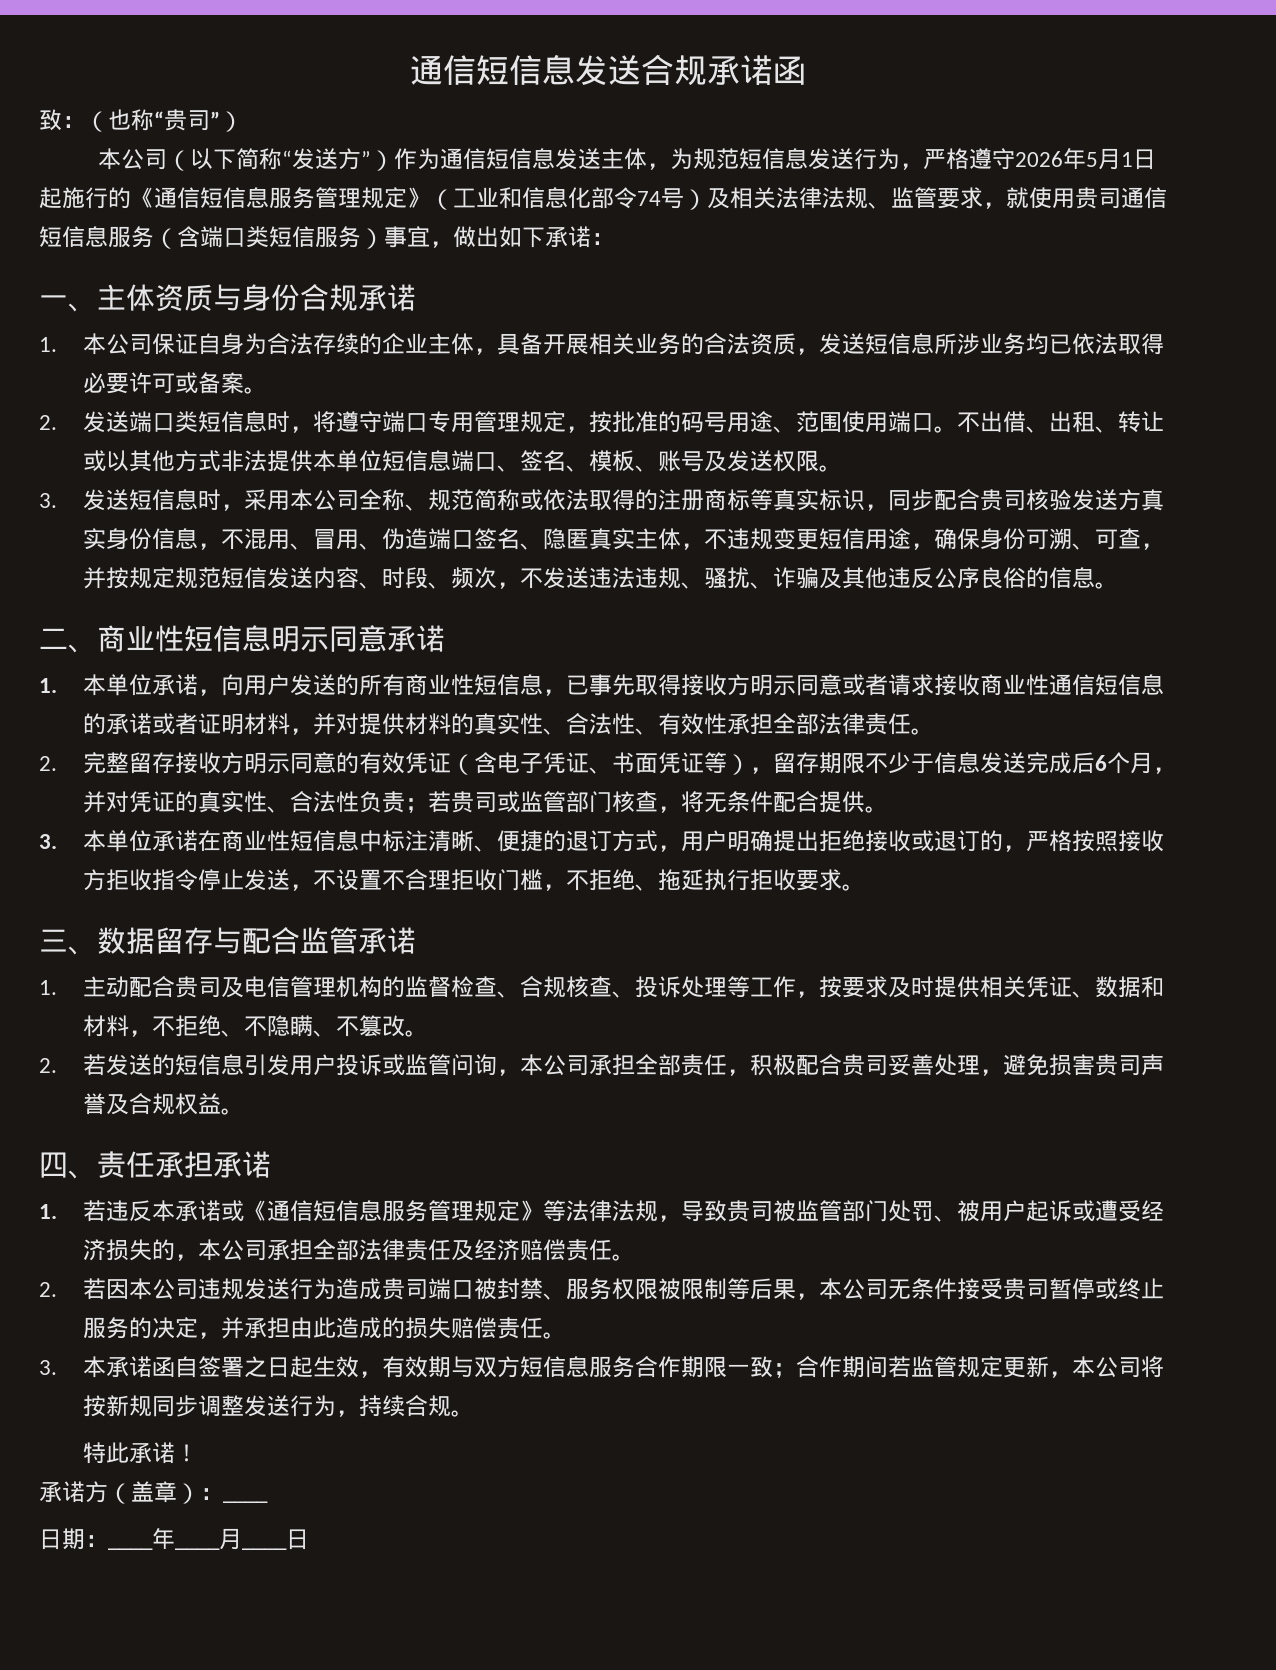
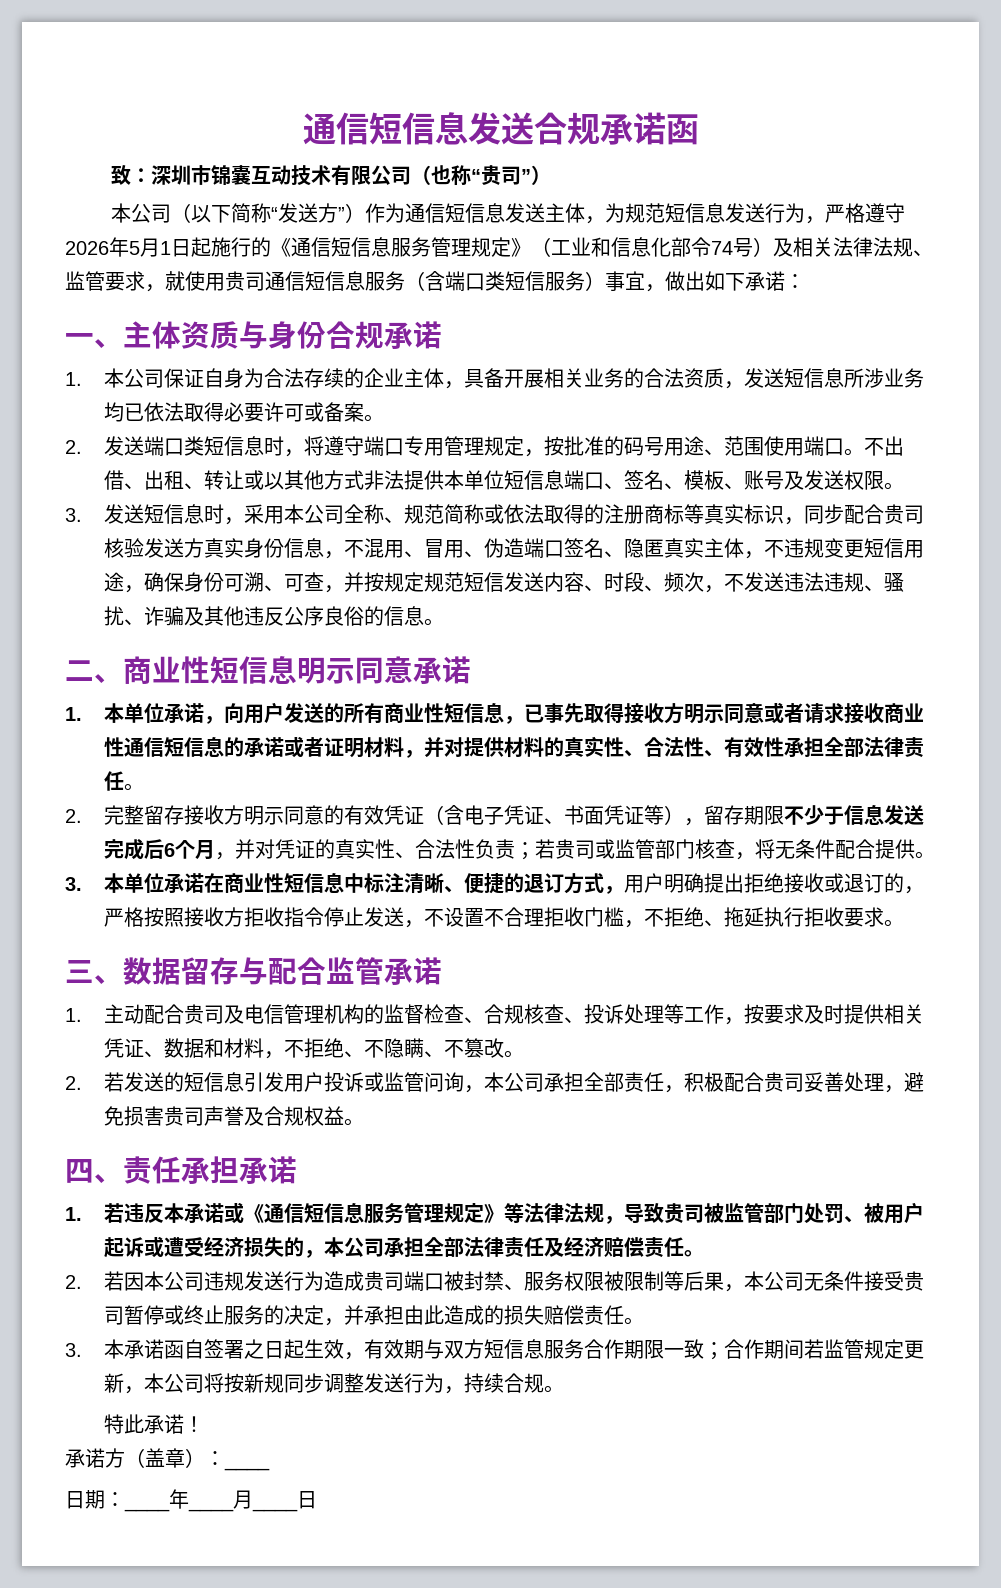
(85, 122) none -> [151,165,412,186] 深圳市锦囊互动技术有限公司

